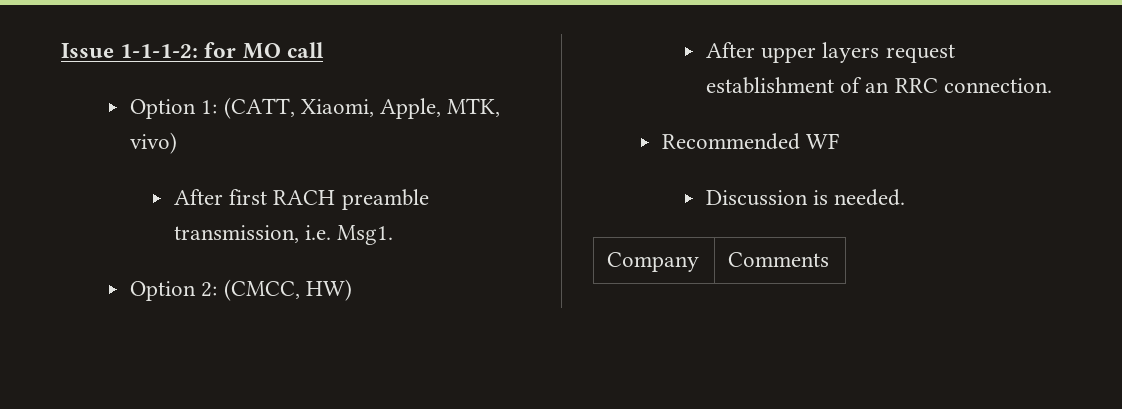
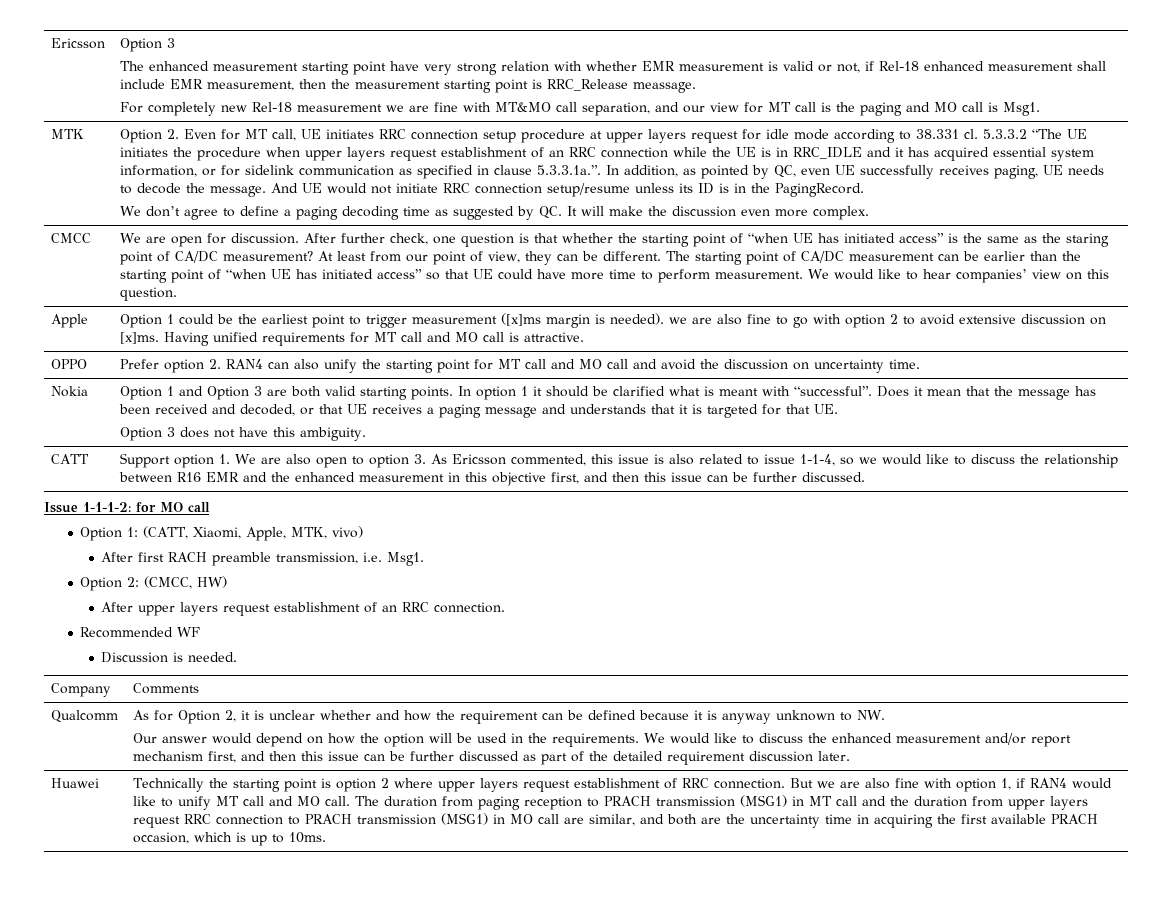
(61, 50) none -> [51,38,106,49] [120,38,176,52] [120,61,1107,75] [120,79,697,93] [120,102,1041,116] [51,129,85,139] [120,129,1088,143] [120,147,1095,161] [120,165,1105,179] [120,183,865,197] [120,206,870,220] [51,233,92,243] [120,233,1110,247] [120,251,1082,265] [120,269,1110,283] [120,287,178,301] [51,314,89,328] [120,313,1107,328] [120,332,585,346] [51,359,88,369] [120,359,921,373] [51,386,89,397] [120,386,1097,400] [119,404,839,418] [120,427,367,441] [51,454,90,464] [120,453,1119,468] [119,472,866,486] Ericsson | Option 3 // The enhanced measurement starting point have very strong relation with whether EMR measurement is valid or not, if Rel-18 enhanced measurement shall include EMR measurement, then the measurement starting point is RRC_Release meassage. // For completely new Rel-18 measurement we are fine with MT&MO call separation, and our view for MT call is the paging and MO call is Msg1. // MTK | Option 2. Even for MT call, UE initiates RRC connection setup procedure at upper layers request for idle mode according to 38.331 cl. 5.3.3.2 “The UE initiates the procedure when upper layers request establishment of an RRC connection while the UE is in RRC_IDLE and it has acquired essential system information, or for sidelink communication as specified in clause 5.3.3.1a.”. In addition, as pointed by QC, even UE successfully receives paging, UE needs to decode the message. And UE would not initiate RRC connection setup/resume unless its ID is in the PagingRecord. // We don’t agree to define a paging decoding time as suggested by QC. It will make the discussion even more complex. // CMCC | We are open for discussion. After further check, one question is that whether the starting point of “when UE has initiated access” is the same as the staring point of CA/DC measurement? At least from our point of view, they can be different. The starting point of CA/DC measurement can be earlier than the starting point of “when UE has initiated access” so that UE could have more time to perform measurement. We would like to hear companies’ view on this question. // Apple | Option 1 could be the earliest point to trigger measurement ([x]ms margin is needed). we are also fine to go with option 2 to avoid extensive discussion on [x]ms. Having unified requirements for MT call and MO call is attractive. // OPPO | Prefer option 2. RAN4 can also unify the starting point for MT call and MO call and avoid the discussion on uncertainty time. // Nokia | Option 1 and Option 3 are both valid starting points. In option 1 it should be clarified what is meant with “successful”. Does it mean that the message has been received and decoded, or that UE receives a paging message and understands that it is targeted for that UE. // Option 3 does not have this ambiguity. // CATT | Support option 1. We are also open to option 3. As Ericsson commented, this issue is also related to issue 1-1-4, so we would like to discuss the relationship between R16 EMR and the enhanced measurement in this objective first, and then this issue can be further discussed. //
(830, 259) none -> [51,710,119,723] [133,710,886,724] [133,733,1072,747] [133,751,851,765] [51,778,100,788] [133,778,1113,792] [133,795,1089,810] [133,813,1099,828] [133,832,327,846] // Qualcomm | As for Option 2, it is unclear whether and how the requirement can be defined because it is anyway unknown to NW. // Our answer would depend on how the option will be used in the requirements. We would like to discuss the enhanced measurement and/or report mechanism first, and then this issue can be further discussed as part of the detailed requirement discussion later. // Huawei | Technically the starting point is option 2 where upper layers request establishment of RRC connection. But we are also fine with option 1, if RAN4 would like to unify MT call and MO call. The duration from paging reception to PRACH transmission (MSG1) in MT call and the duration from upper layers request RRC connection to PRACH transmission (MSG1) in MO call are similar, and both are the uncertainty time in acquiring the first available PRACH occasion, which is up to 10ms.

